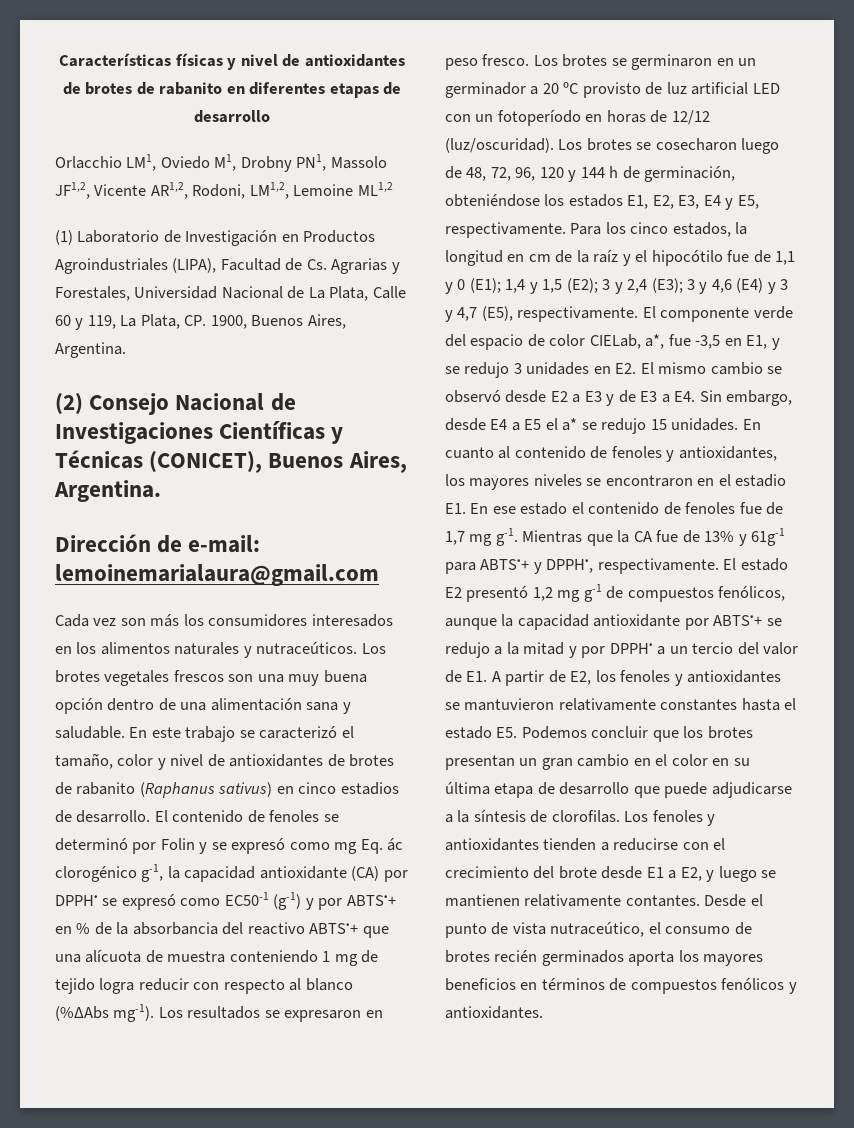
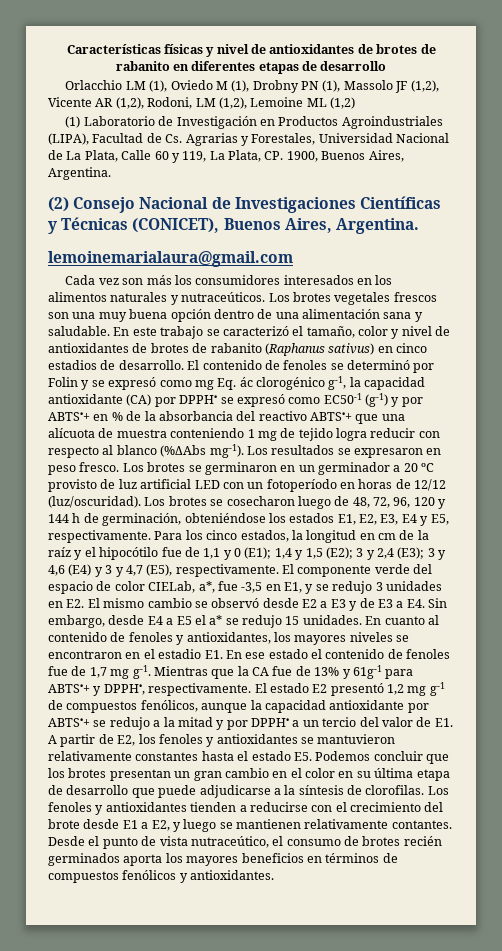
[126,154,387,172] [55,182,393,199] LM1, Oviedo M1, Drobny PN1, Massolo JF1,2, Vicente AR1,2, Rodoni, LM1,2, Lemoine ML1,2 -> [125,80,439,93] [48,97,355,109] LM (1), Oviedo M (1), Drobny PN (1), Massolo JF (1,2), Vicente AR (1,2), Rodoni, LM (1,2), Lemoine ML (1,2)
[55,534,261,553] Dirección de e-mail: -> (419, 226) none

